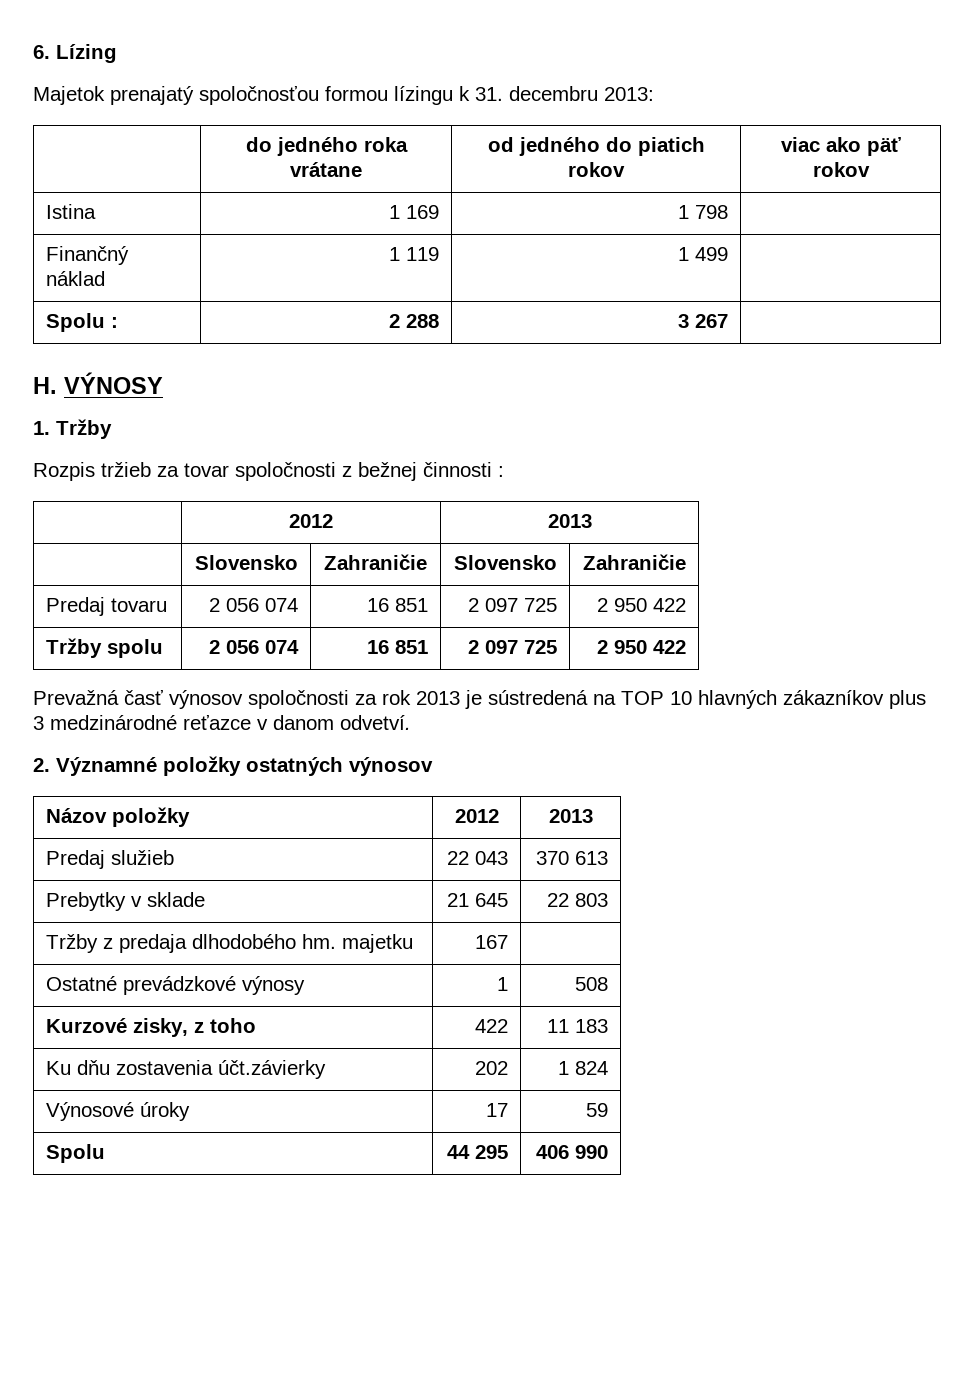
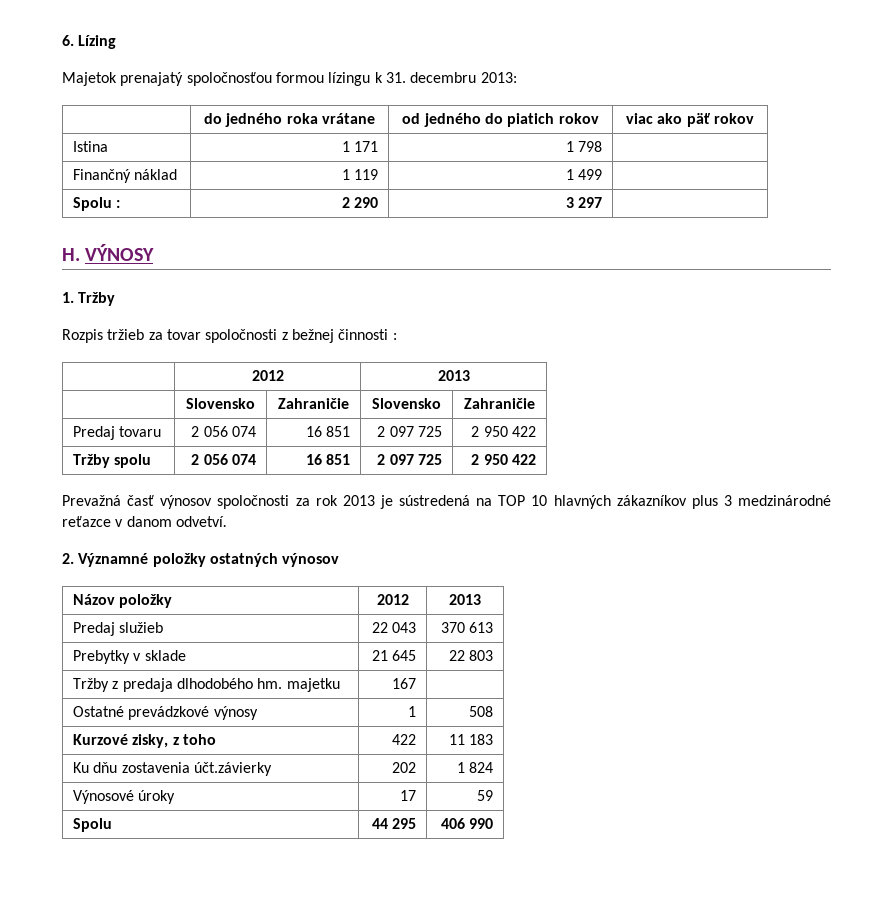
[406,205,440,219] 169 -> [353,141,378,152] 171
[406,314,440,328] [678,314,729,328] 288 | 3 267 -> [353,197,378,208] [565,197,602,208] 290 | 3 297

